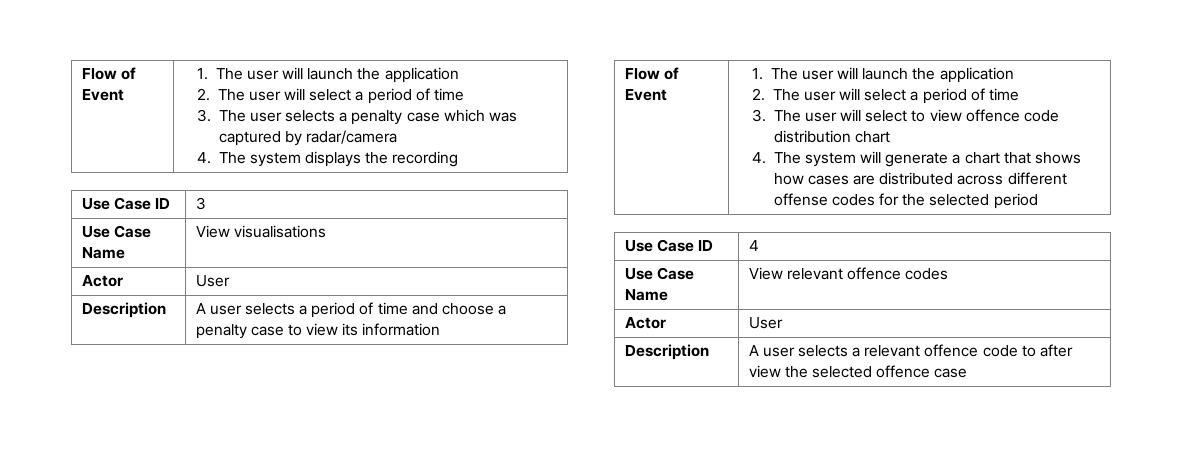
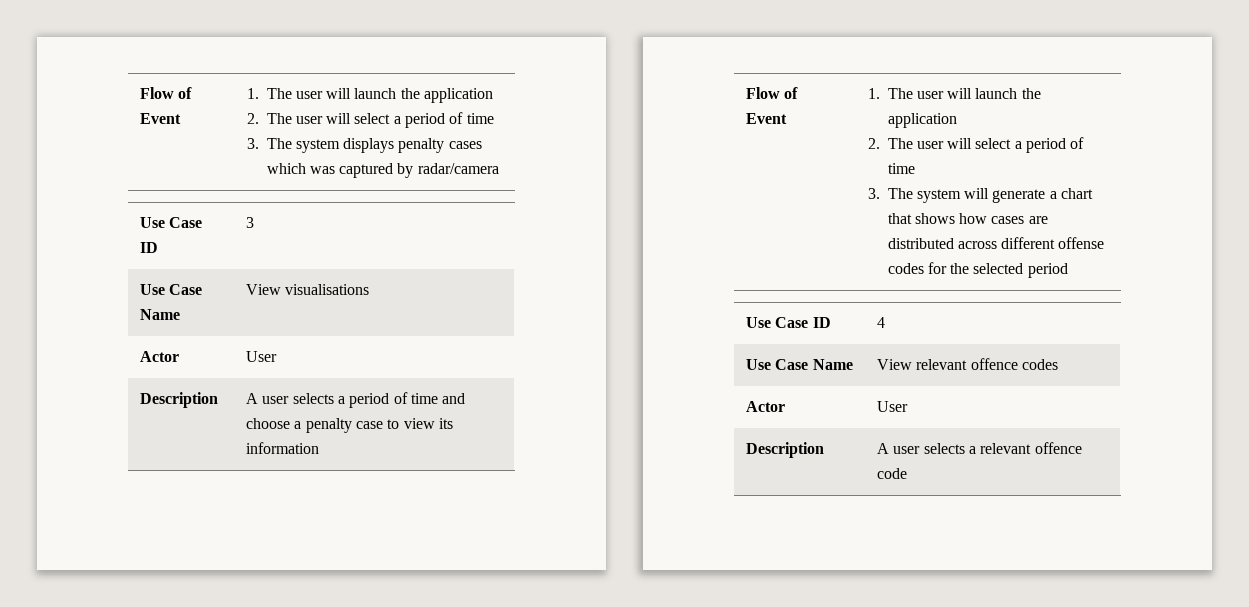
[249,110,440,125] user selects a penalty case -> [295,138,482,153] system displays penalty cases
[196,151,459,167] // 4. The system displays the recording -> (499, 168) none
[804,109,1059,122] [773,130,890,143] [751,152,801,164] user will select to view offence code distribution chart // 4. The -> (913, 193) none
[1021,344,1073,357] [748,365,968,378] to after view the selected offence case -> (908, 473) none

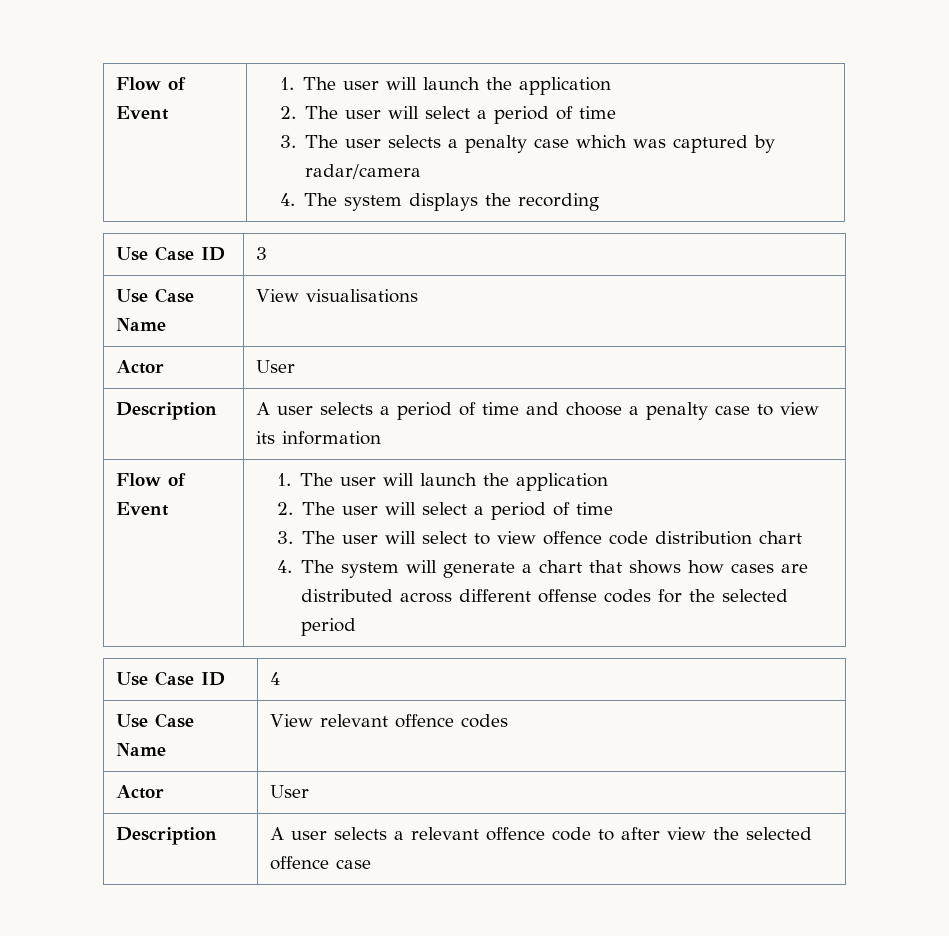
[295,138,482,153] system displays penalty cases -> [345,135,570,153] user selects a penalty case
(499, 168) none -> [279,193,600,211] // 4. The system displays the recording
(913, 193) none -> [342,531,803,545] [276,560,335,573] user will select to view offence code distribution chart // 4. The
(908, 473) none -> [597,827,812,841] [269,856,371,870] to after view the selected offence case

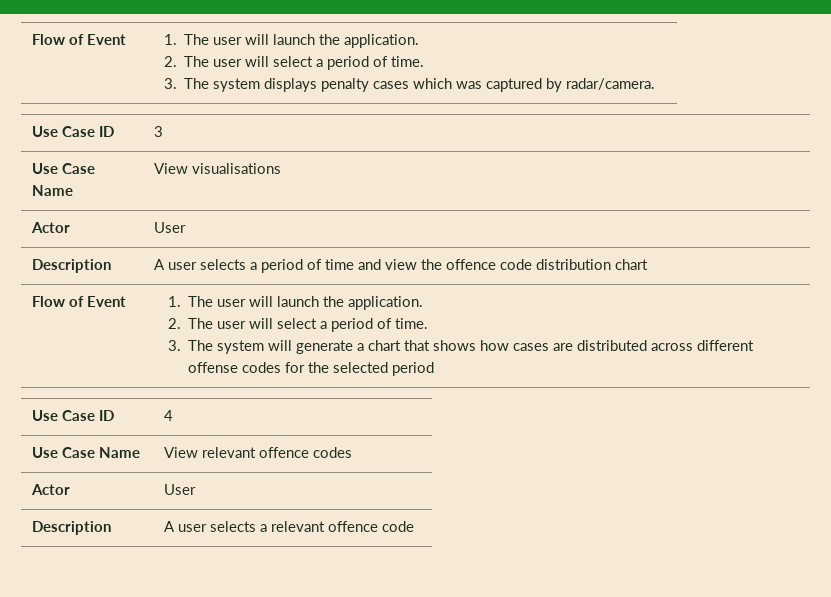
[115,77,186,90] [115,106,169,120] [279,77,612,95] [279,106,617,124] [279,135,776,153] [305,164,422,179] [279,193,600,211] Flow of Event | 1. The user will launch the application // 2. The user will select a period of time // 3. The user selects a penalty case which was captured by radar/camera // 4. The system displays the recording -> [31,34,126,45] [164,34,420,48] [164,56,425,70] [164,78,656,92] Flow of Event | 1. The user will launch the application. // 2. The user will select a period of time. // 3. The system displays penalty cases which was captured by radar/camera.
[565,402,819,420] [255,431,381,445] [115,473,186,486] [115,502,169,516] [276,473,609,491] [276,502,614,520] [276,531,803,545] [276,560,292,573] choose a penalty case to view its information // Flow of Event | 1. The user will launch the application // 2. The user will select a period of time // 3. The user will select to view offence code distribution chart // 4. -> [384,259,648,270] [31,296,126,307] [168,296,424,310] [168,318,429,332] [168,340,182,351] view the offence code distribution chart // Flow of Event | 1. The user will launch the application. // 2. The user will select a period of time. // 3.
[597,827,812,841] [269,856,371,870] to after view the selected offence case -> (414, 526) none

